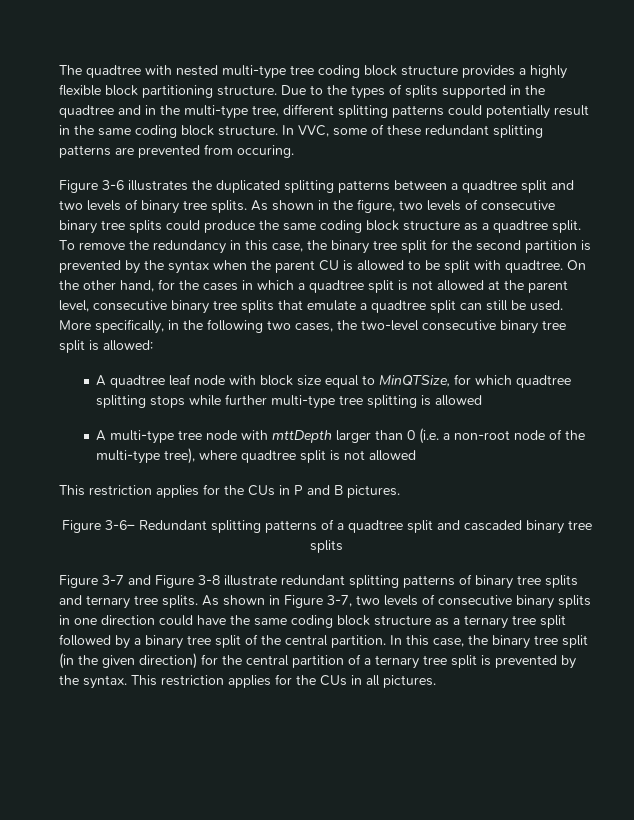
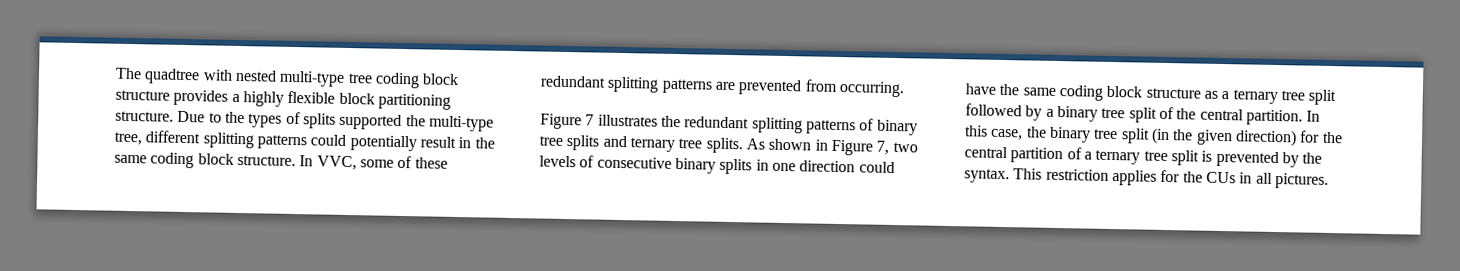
[510,85,545,95] [59,105,156,118] in the quadtree and in -> (403, 121) none
[237,145,294,158] [59,180,124,193] occuring. // Figure 3-6 -> [838,80,905,98] [540,113,595,130] occurring. // Figure 7
[216,180,574,193] [59,199,555,214] [59,220,581,234] [59,239,591,254] [59,260,586,274] [59,279,568,293] [59,300,563,314] [59,319,566,334] [59,340,153,353] [96,374,572,388] [96,394,483,409] [96,428,586,444] [96,448,417,464] [59,484,400,498] [61,519,592,534] [310,540,343,553] [59,575,277,588] duplicated splitting patterns between a quadtree split and two levels of binary tree splits. As shown in the figure, two levels of consecutive binary tree splits could produce the same coding block structure as a quadtree split. To remove the redundancy in this case, the binary tree split for the second partition is prevented by the syntax when the parent CU is allowed to be split with quadtree. On the other hand, for the cases in which a quadtree split is not allowed at the parent level, consecutive binary tree splits that emulate a quadtree split can still be used. More specifically, in the following two cases, the two-level consecutive binary tree split is allowed: // A quadtree leaf node with block size equal to MinQTSize, for which quadtree splitting stops while further multi-type tree splitting is allowed // A multi-type tree node with mttDepth larger than 0 (i.e. a non-root node of the multi-type tree), where quadtree split is not allowed // This restriction applies for the CUs in P and B pictures. // Figure 3-6– Redundant splitting patterns of a quadtree split and cascaded binary tree splits // Figure 3-7 and Figure 3-8 illustrate -> (681, 121) none
[327,595,352,607] 3-7, -> [876,140,890,155] 7,

